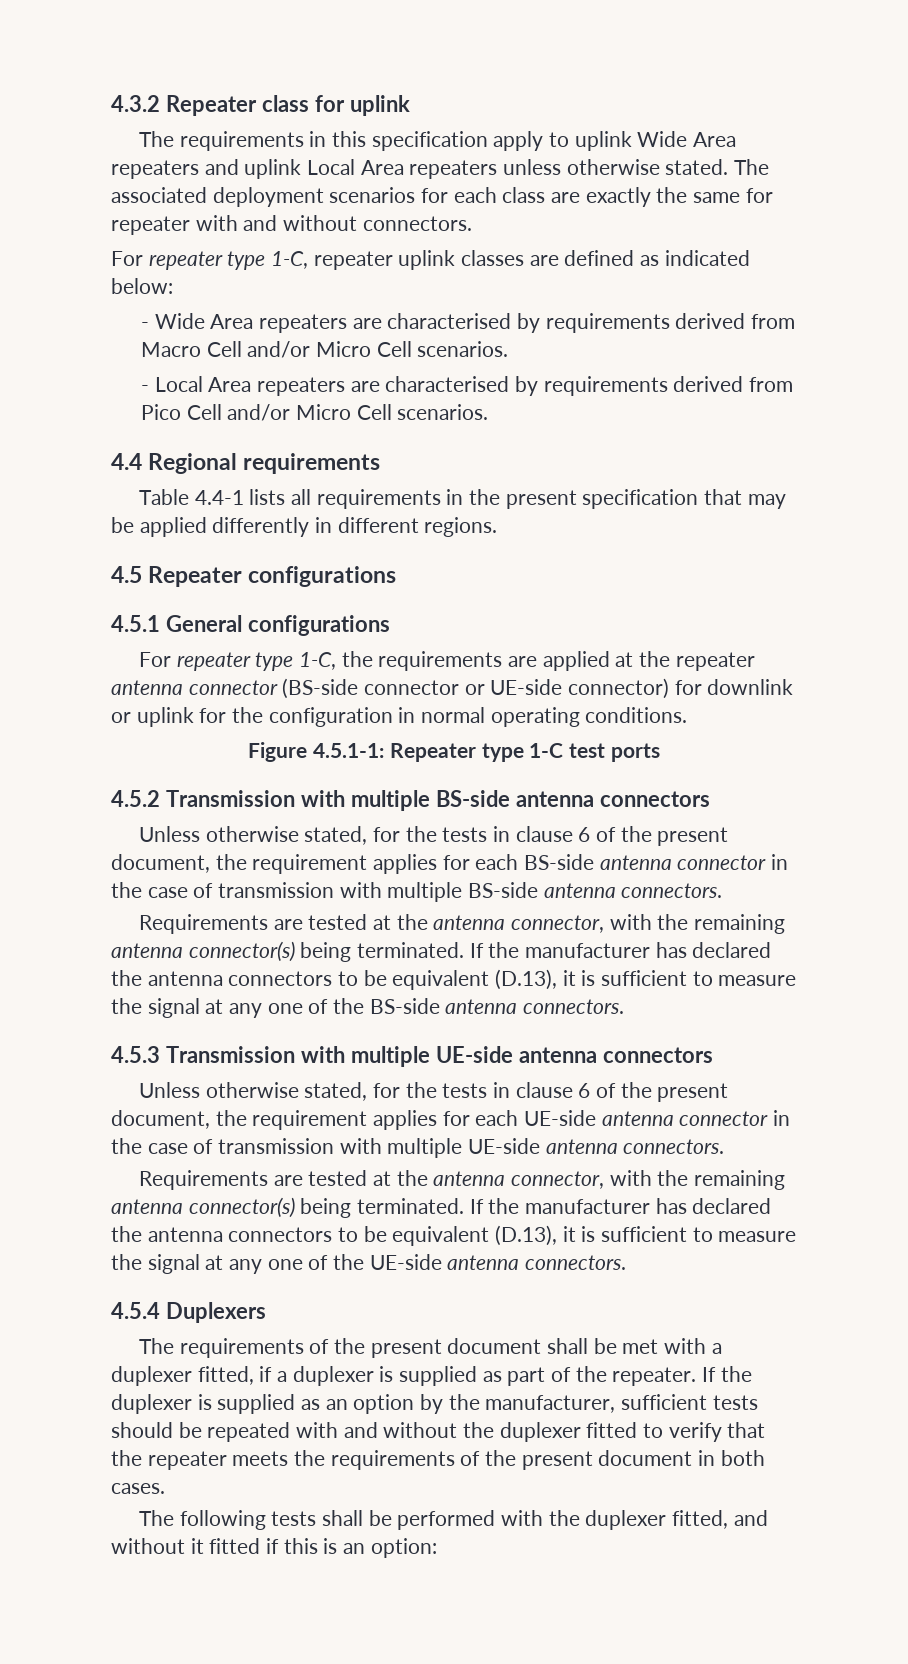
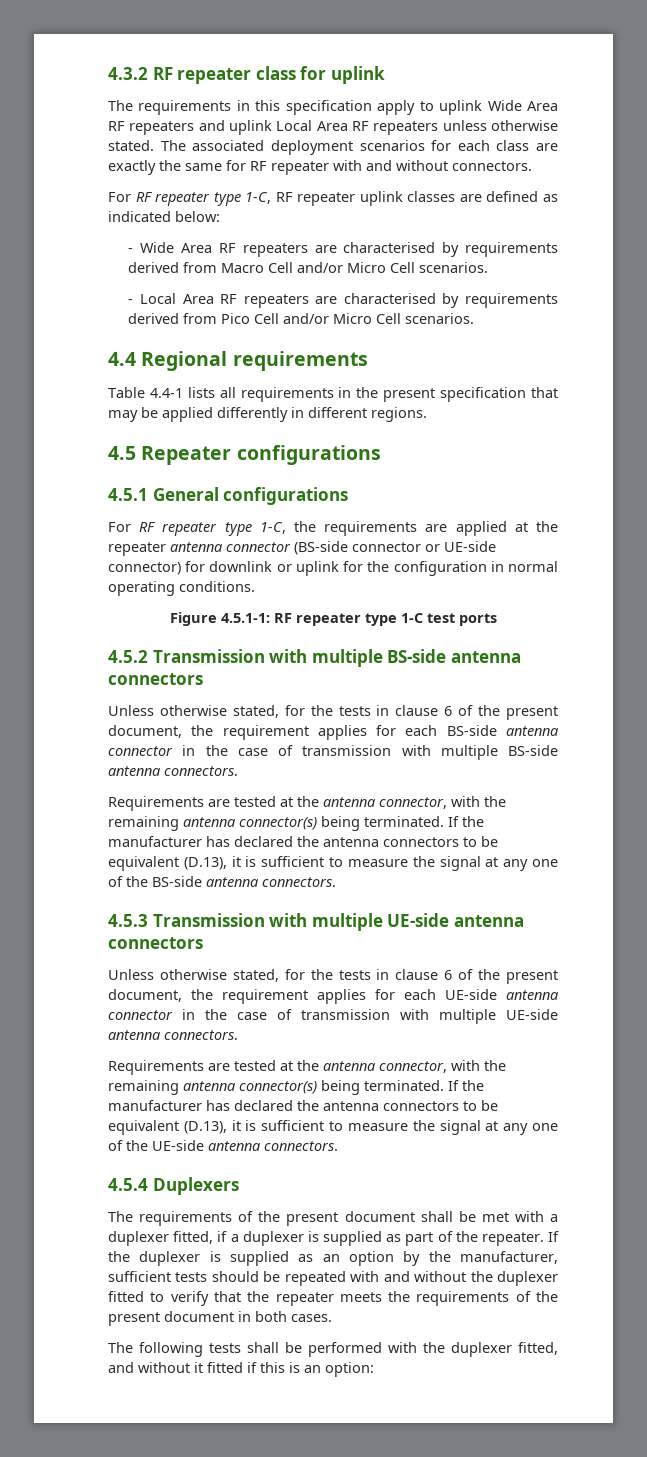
[165,95,257,116] Repeater -> [152,67,252,84] RF repeater
(737, 139) none -> [108,121,125,131] RF
(404, 167) none -> [352,121,369,131] RF
(773, 195) none -> [250,161,267,171] RF
[148,251,309,270] repeater type 1-C, -> [135,192,293,206] RF repeater type 1-C, RF
(254, 321) none -> [218,243,236,253] RF
(252, 384) none -> [220,294,238,304] RF
(172, 659) none -> [139,522,157,532] RF
[389,743,476,762] Repeater -> [273,613,361,626] RF repeater

